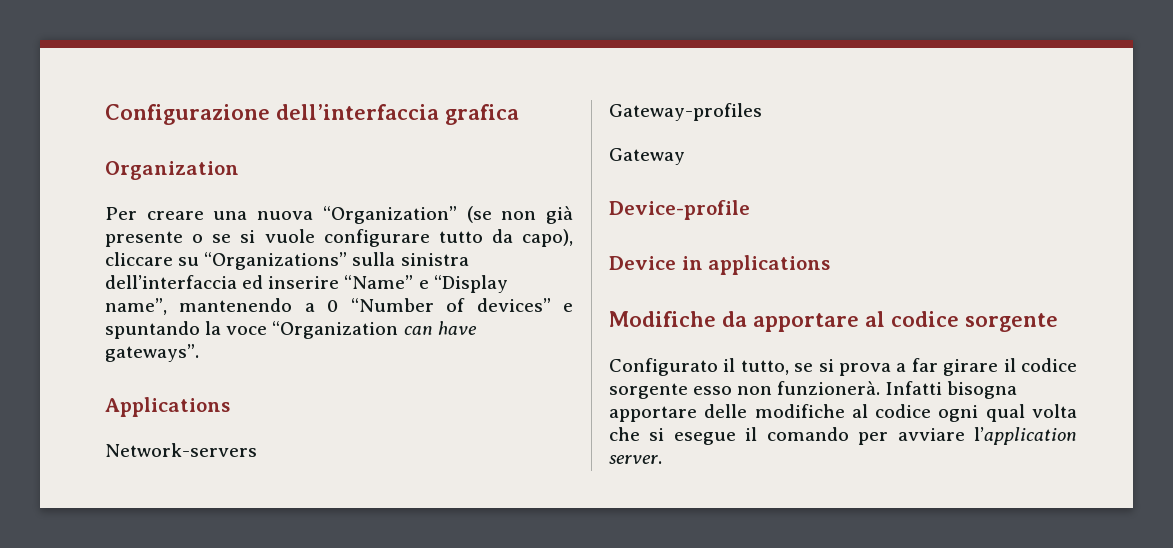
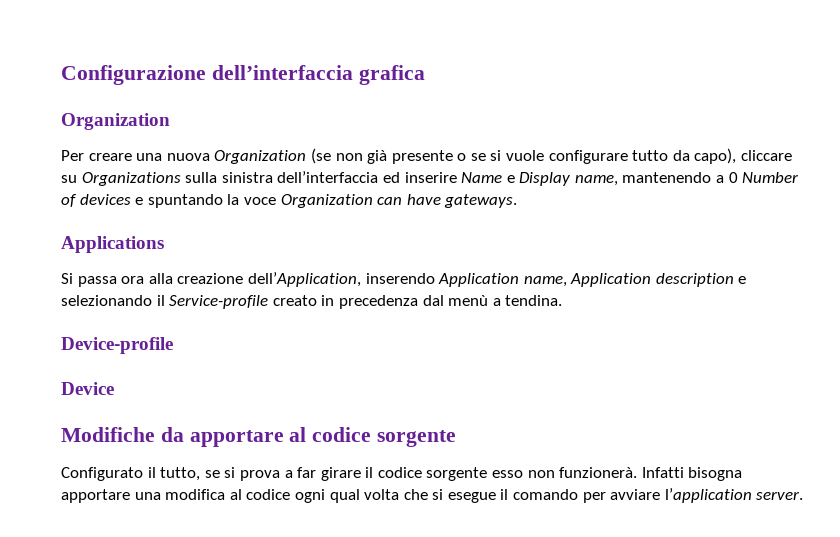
[322,206,457,224] “Organization” -> [214,150,307,164] Organization
[204,252,348,270] “Organizations” -> [81,172,181,186] Organizations
[344,275,508,293] [105,298,551,315] “Name” e “Display name”, mantenendo a 0 “Number of devices” -> [461,172,799,186] [61,194,131,207] Name e Display name, mantenendo a 0 Number of devices
[272,321,399,339] “Organization -> [280,194,373,208] Organization
[105,344,199,362] gateways”. -> [444,194,518,208] gateways.
[105,443,257,457] [609,103,762,121] [609,148,685,165] Network-servers // Gateway-profiles // Gateway -> [61,272,747,287] [61,295,563,309] Si passa ora alla creazione dell’Application, inserendo Application name, Application description e selezionando il Service-profile creato in precedenza dal menù a tendina.
[681,255,831,275] in applications -> (114, 388) none
[704,404,845,418] delle modifiche -> [134,489,226,500] una modifica

